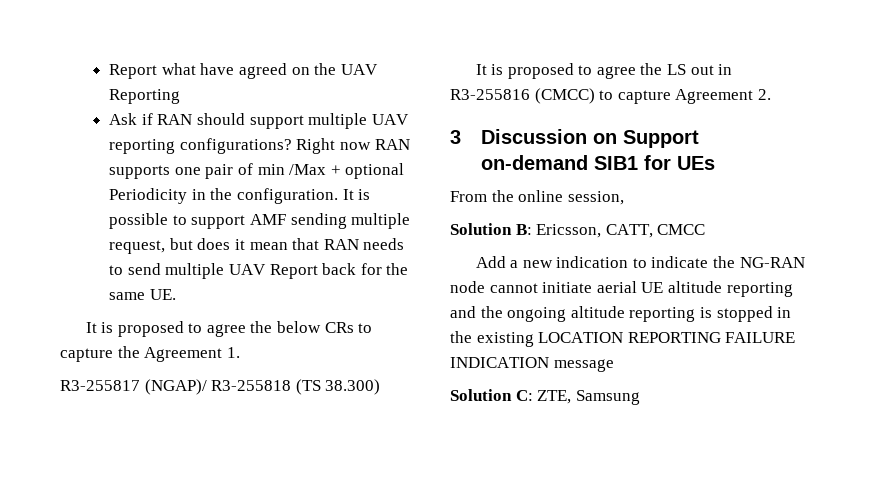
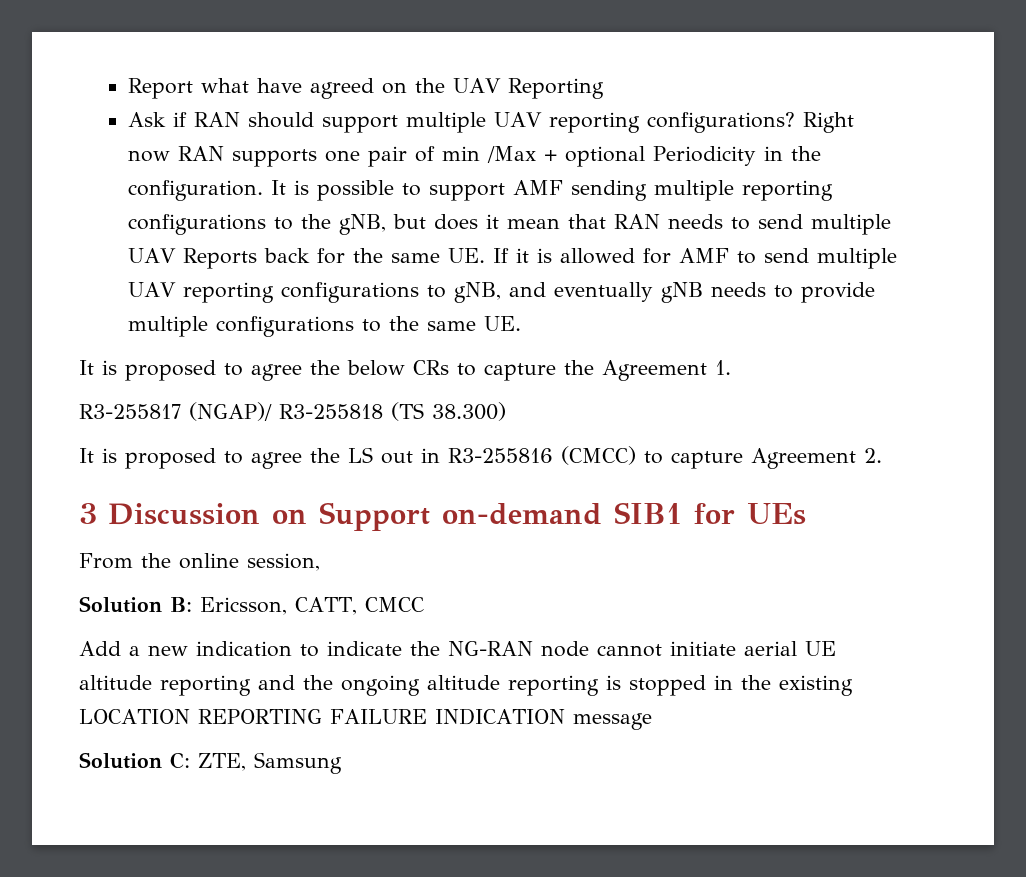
[109,240,166,254] request, -> [741,180,833,201] [127,214,386,235] reporting configurations to the gNB,
[269,264,318,279] Report -> [182,248,257,269] Reports
(176, 294) none -> [492,248,897,269] [127,282,875,303] [127,316,521,337] If it is allowed for AMF to send multiple UAV reporting configurations to gNB, and eventually gNB needs to provide multiple configurations to the same UE.

